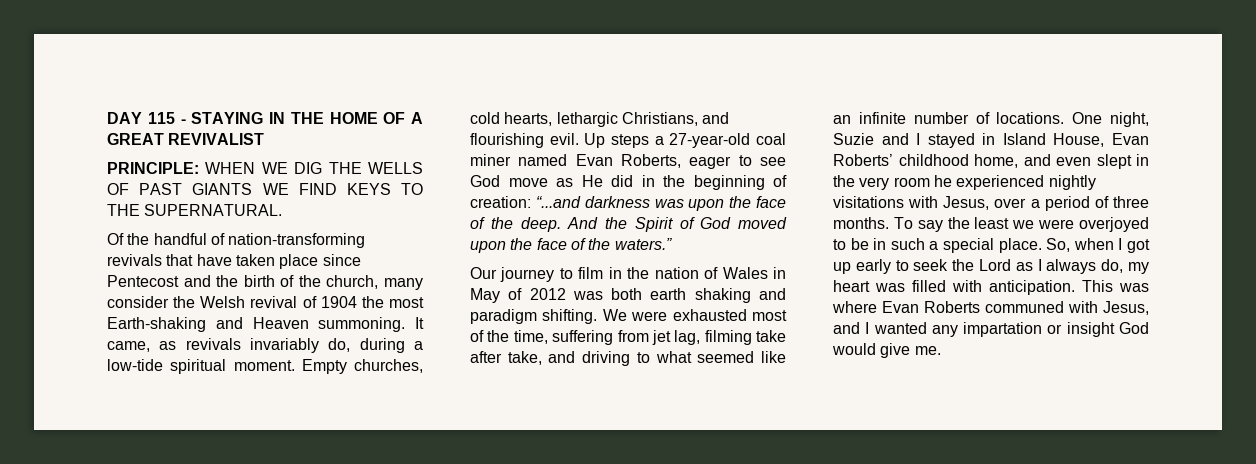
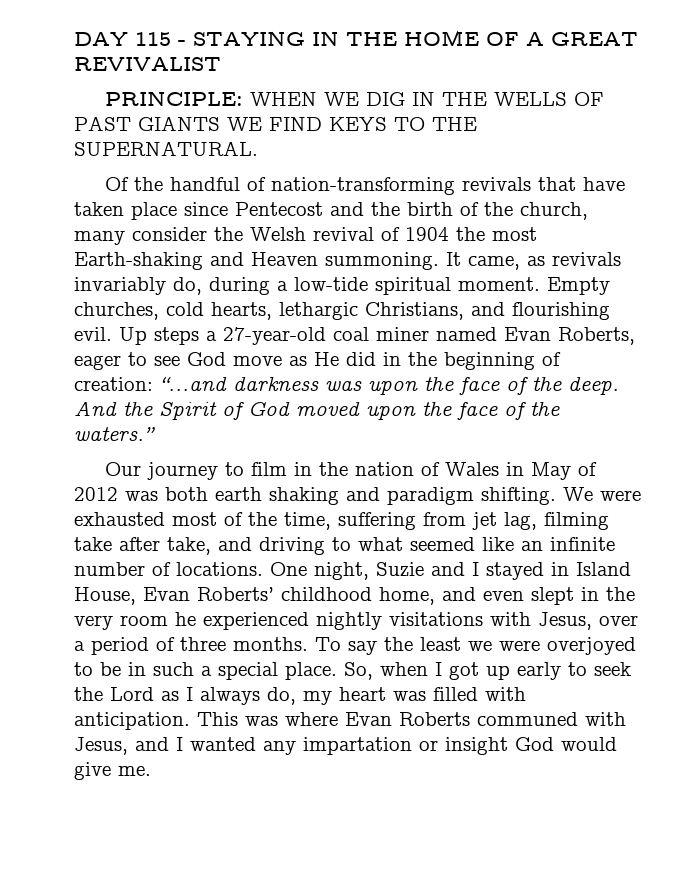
(323, 168) none -> [412,92,436,106] IN

